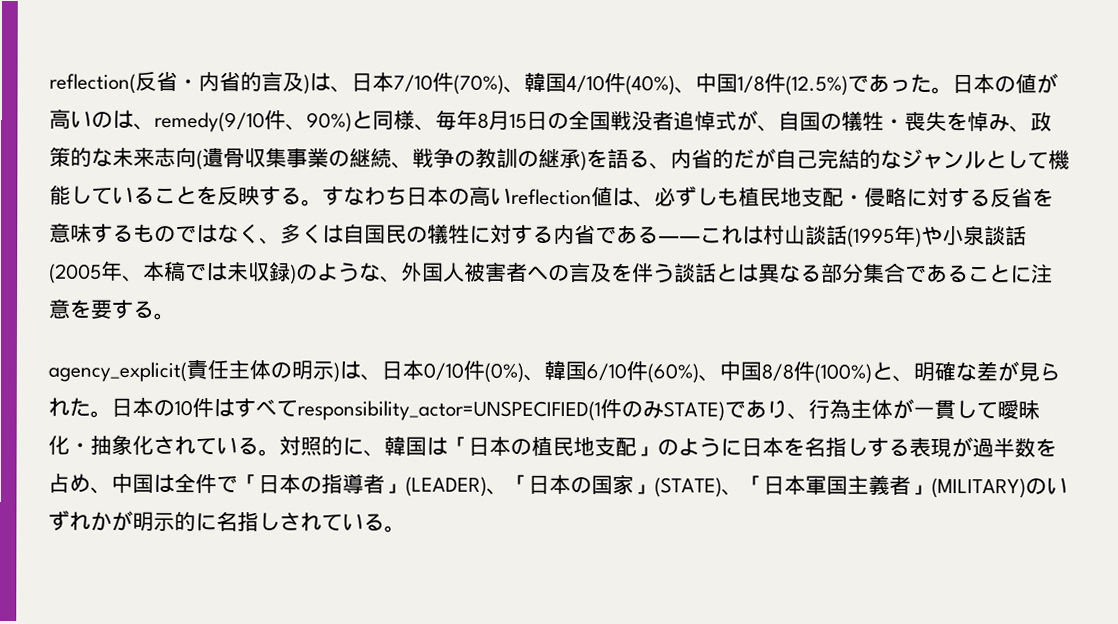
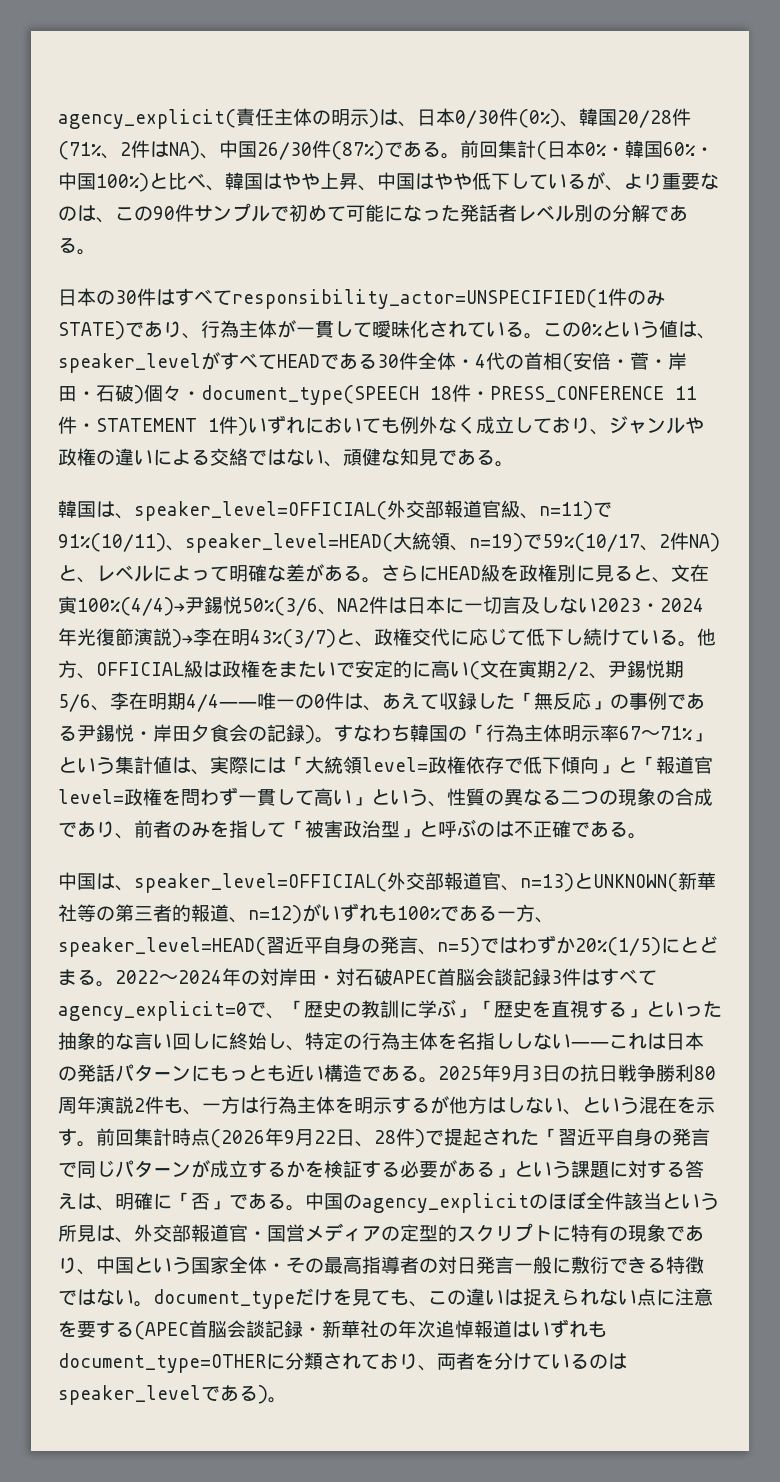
[49,71,1058,96] [49,108,1052,133] [49,146,1070,172] [49,184,1054,208] [49,222,1027,248] [49,260,1053,285] [48,298,175,320] reflection(反省・内省的言及)は、日本7/10件(70%)、韓国4/10件(40%)、中国1/8件(12.5%)であった。日本の値が高いのは、remedy(9/10件、90%)と同様、毎年8月15日の全国戦没者追悼式が、自国の犠牲・喪失を悼み、政策的な未来志向(遺骨収集事業の継続、戦争の教訓の継承)を語る、内省的だが自己完結的なジャンルとして機能していることを反映する。すなわち日本の高いreflection値は、必ずしも植民地支配・侵略に対する反省を意味するものではなく、多くは自国民の犠牲に対する内省である――これは村山談話(1995年)や小泉談話(2005年、本稿では未収録)のような、外国人被害者への言及を伴う談話とは異なる部分集合であることに注意を要する。 // -> (58, 119) none
[423,362,464,381] 0/10 -> [455,110,499,128] 0/30
[586,360,1061,384] [48,396,193,418] 6/10件(60%)、中国8/8件(100%)と、明確な差が見られた。日本の10 -> [617,108,691,128] [58,140,714,160] [58,172,719,192] [58,203,688,223] [58,237,96,255] [58,288,137,306] 20/28件(71%、2件はNA)、中国26/30件(87%)である。前回集計(日本0%・韓国60%・中国100%)と比べ、韓国はやや上昇、中国はやや低下しているが、より重要なのは、この90件サンプルで初めて可能になった発話者レベル別の分解である。 // 日本の30
[69,434,1057,458] [48,472,1068,499] [48,510,385,532] ・抽象化されている。対照的に、韓国は「日本の植民地支配」のように日本を名指しする表現が過半数を占め、中国は全件で「日本の指導者」(LEADER)、「日本の国家」(STATE)、「日本軍国主義者」(MILITARY)のいずれかが明示的に名指しされている -> [429,320,716,339] [58,352,687,373] [58,384,697,405] [58,415,704,436] [58,448,514,467] [58,500,612,521] [58,532,720,553] [58,564,709,583] [58,596,704,616] [58,628,716,648] [58,660,684,680] [58,692,705,712] [58,724,711,744] [58,756,713,775] [58,787,713,807] [58,819,647,839] [58,872,716,893] [58,903,554,924] [58,935,718,957] [58,968,657,987] [58,999,722,1021] [58,1032,704,1051] [58,1064,716,1083] [58,1096,715,1115] [58,1128,710,1148] [58,1160,704,1178] [58,1191,719,1213] [58,1223,704,1243] [58,1256,704,1275] [58,1288,713,1309] [58,1319,607,1340] [58,1352,627,1373] [58,1385,268,1405] されている。この0%という値は、speaker_levelがすべてHEADである30件全体・4代の首相(安倍・菅・岸田・石破)個々・document_type(SPEECH 18件・PRESS_CONFERENCE 11件・STATEMENT 1件)いずれにおいても例外なく成立しており、ジャンルや政権の違いによる交絡ではない、頑健な知見である。 // 韓国は、speaker_level=OFFICIAL(外交部報道官級、n=11)で91%(10/11)、speaker_level=HEAD(大統領、n=19)で59%(10/17、2件NA)と、レベルによって明確な差がある。さらにHEAD級を政権別に見ると、文在寅100%(4/4)→尹錫悦50%(3/6、NA2件は日本に一切言及しない2023・2024年光復節演説)→李在明43%(3/7)と、政権交代に応じて低下し続けている。他方、OFFICIAL級は政権をまたいで安定的に高い(文在寅期2/2、尹錫悦期5/6、李在明期4/4――唯一の0件は、あえて収録した「無反応」の事例である尹錫悦・岸田夕食会の記録)。すなわち韓国の「行為主体明示率67〜71%」という集計値は、実際には「大統領level=政権依存で低下傾向」と「報道官level=政権を問わず一貫して高い」という、性質の異なる二つの現象の合成であり、前者のみを指して「被害政治型」と呼ぶのは不正確である。 // 中国は、speaker_level=OFFICIAL(外交部報道官、n=13)とUNKNOWN(新華社等の第三者的報道、n=12)がいずれも100%である一方、speaker_level=HEAD(習近平自身の発言、n=5)ではわずか20%(1/5)にとどまる。2022〜2024年の対岸田・対石破APEC首脳会談記録3件はすべてagency_explicit=0で、「歴史の教訓に学ぶ」「歴史を直視する」といった抽象的な言い回しに終始し、特定の行為主体を名指ししない――これは日本の発話パターンにもっとも近い構造である。2025年9月3日の抗日戦争勝利80周年演説2件も、一方は行為主体を明示するが他方はしない、という混在を示す。前回集計時点(2026年9月22日、28件)で提起された「習近平自身の発言で同じパターンが成立するかを検証する必要がある」という課題に対する答えは、明確に「否」である。中国のagency_explicitのほぼ全件該当という所見は、外交部報道官・国営メディアの定型的スクリプトに特有の現象であり、中国という国家全体・その最高指導者の対日発言一般に敷衍できる特徴ではない。document_typeだけを見ても、この違いは捉えられない点に注意を要する(APEC首脳会談記録・新華社の年次追悼報道はいずれもdocument_type=OTHERに分類されており、両者を分けているのはspeaker_levelである)

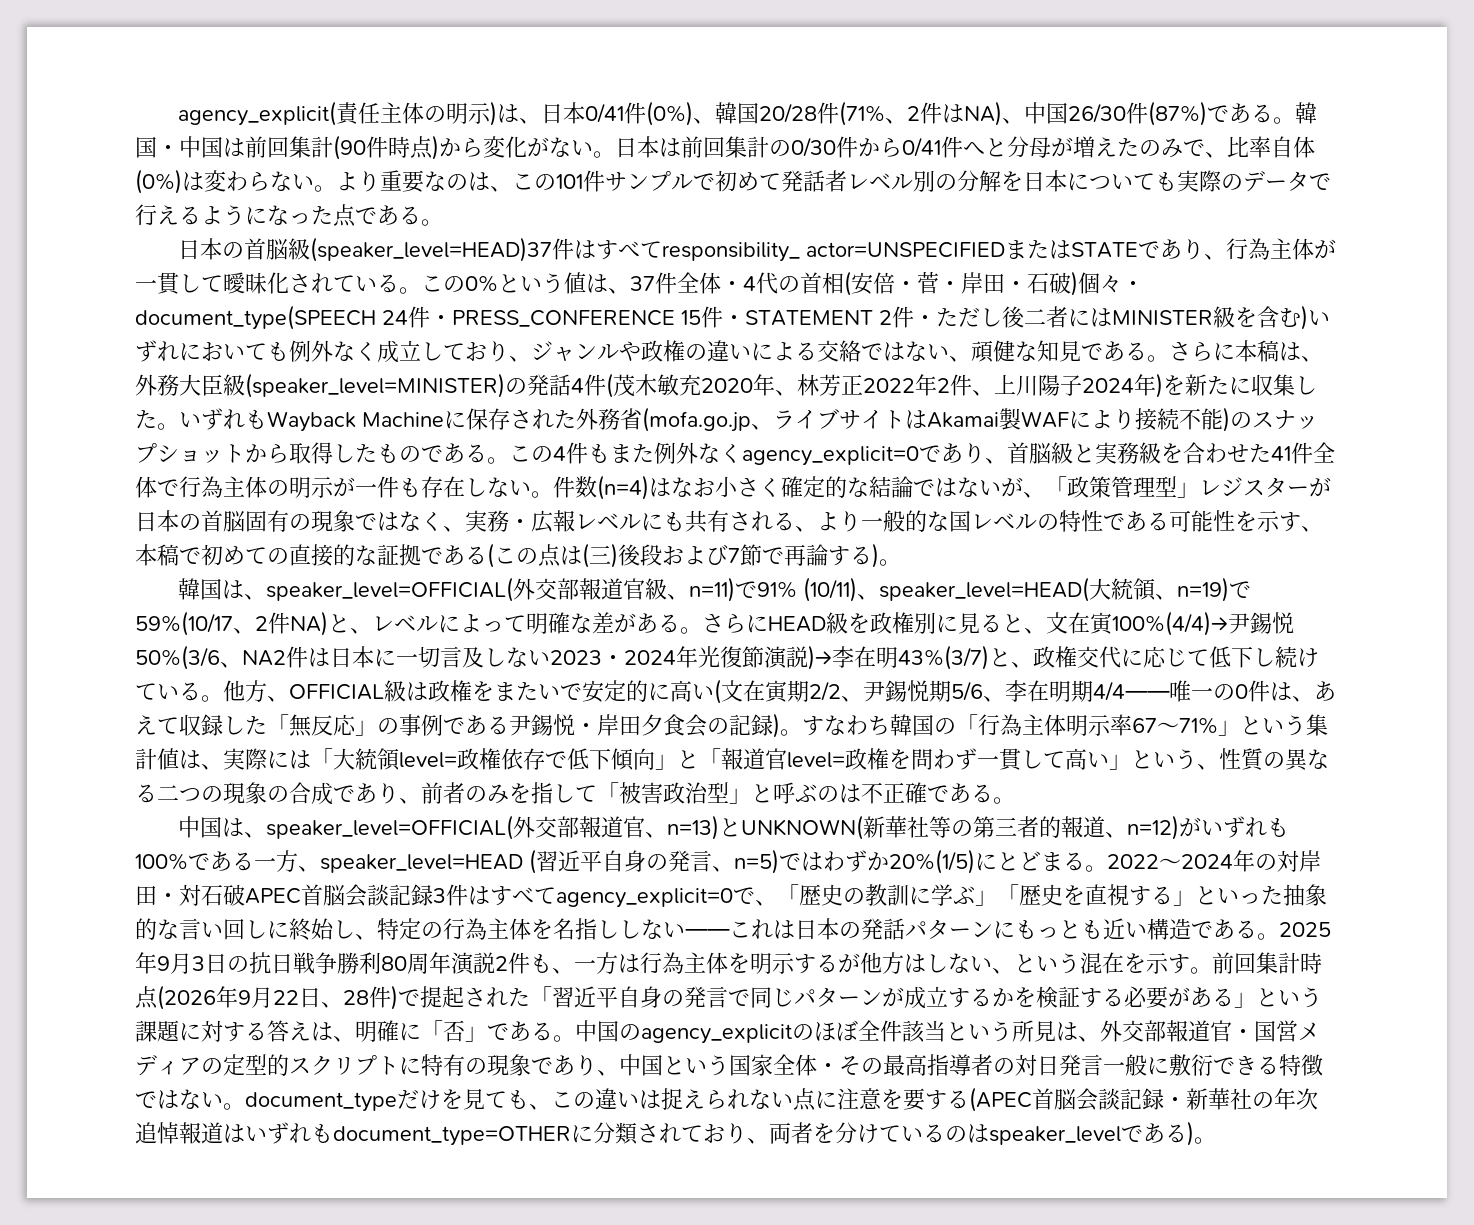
[455,110,499,128] 0/30 -> [585,103,625,123] 0/41
[460,140,714,160] [58,172,624,192] 前回集計(日本0%・韓国60%・中国100%)と比べ、韓国はやや上昇、中国はやや低下しているが、 -> [1295,102,1318,124] [135,135,1315,160] [135,169,336,194] 韓国・中国は前回集計(90件時点)から変化がない。日本は前回集計の0/30件から0/41件へと分母が増えたのみで、比率自体(0%)は変わらない。
[153,206,175,220] 90 -> [556,174,583,189] 101
[346,204,460,222] 可能になった -> (781, 181) none
[650,205,688,222] [58,237,96,255] [58,288,665,309] [58,321,125,340] である。 // 日本の30件はすべてresponsibility_actor=UNSPECIFIED(1件のみSTATE) -> [1001,170,1331,192] [135,204,443,227] [178,237,1139,262] を日本についても実際のデータで行えるようになった点である。 // 日本の首脳級(speaker_level=HEAD)37件はすべてresponsibility_ actor=UNSPECIFIEDまたはSTATE
[58,352,399,373] speaker_levelがすべてHEADである30 -> [630,276,655,291] 37
[430,386,452,400] 18 -> [382,310,408,325] 24
[675,386,697,400] 11 -> [681,310,701,325] 15
[208,416,238,434] 1件 -> [879,306,1301,328] 2件・ただし後二者にはMINISTER級を含む
(514, 464) none -> [1169,340,1323,362] [135,373,1317,398] [135,407,1318,432] [135,442,1335,466] [135,475,1331,500] [135,510,1323,533] [135,543,901,568] さらに本稿は、外務大臣級(speaker_level=MINISTER)の発話4件(茂木敏充2020年、林芳正2022年2件、上川陽子2024年)を新たに収集した。いずれもWayback Machineに保存された外務省(mofa.go.jp、ライブサイトはAkamai製WAFにより接続不能)のスナップショットから取得したものである。この4件もまた例外なくagency_explicit=0であり、首脳級と実務級を合わせた41件全体で行為主体の明示が一件も存在しない。件数(n=4)はなお小さく確定的な結論ではないが、「政策管理型」レジスターが日本の首脳固有の現象ではなく、実務・広報レベルにも共有される、より一般的な国レベルの特性である可能性を示す、本稿で初めての直接的な証拠である(この点は(三)後段および7節で再論する)。
[58,533,166,552] 91%(10/11) -> [757,577,858,602] 91% (10/11)
[58,937,266,957] speaker_level=HEAD( -> [320,849,536,874] speaker_level=HEAD (

